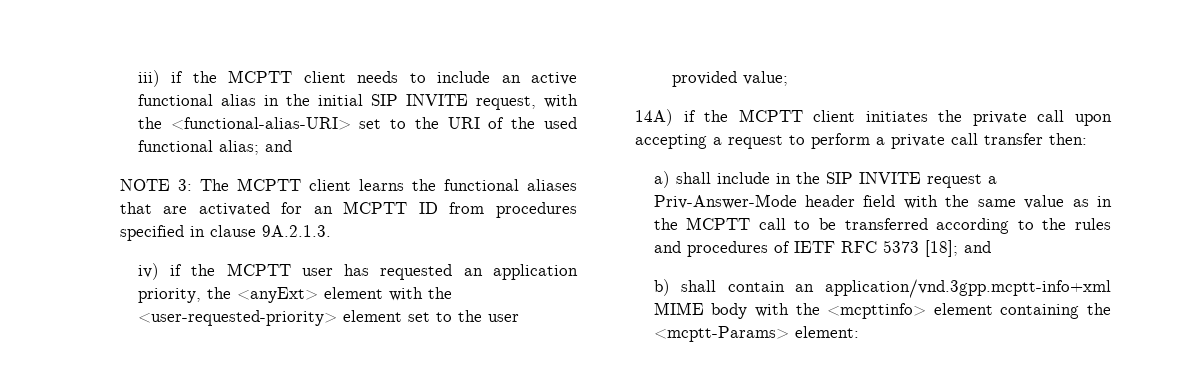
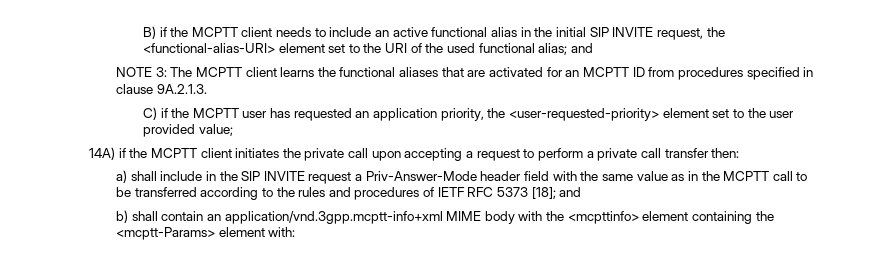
[137,70,160,87] iii) -> [142,26,156,39] B)
[544,94,578,108] with -> (703, 34) none
(351, 123) none -> [278,43,325,53] element
[137,263,159,280] iv) -> [142,107,157,120] C)
[236,287,452,303] <anyExt> element with the -> (506, 113) none
[794,326,859,338] element: -> [218,227,296,237] element with:

